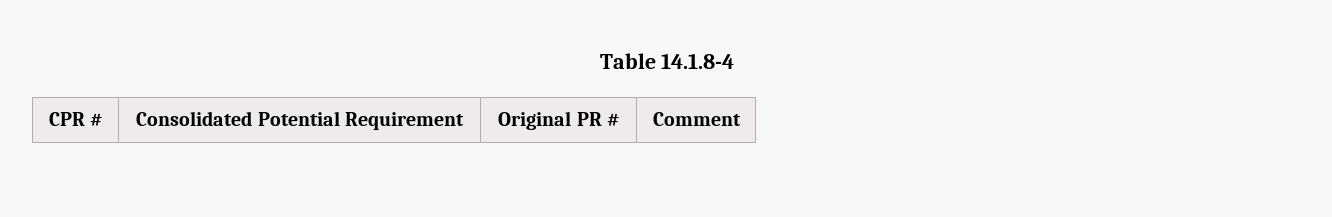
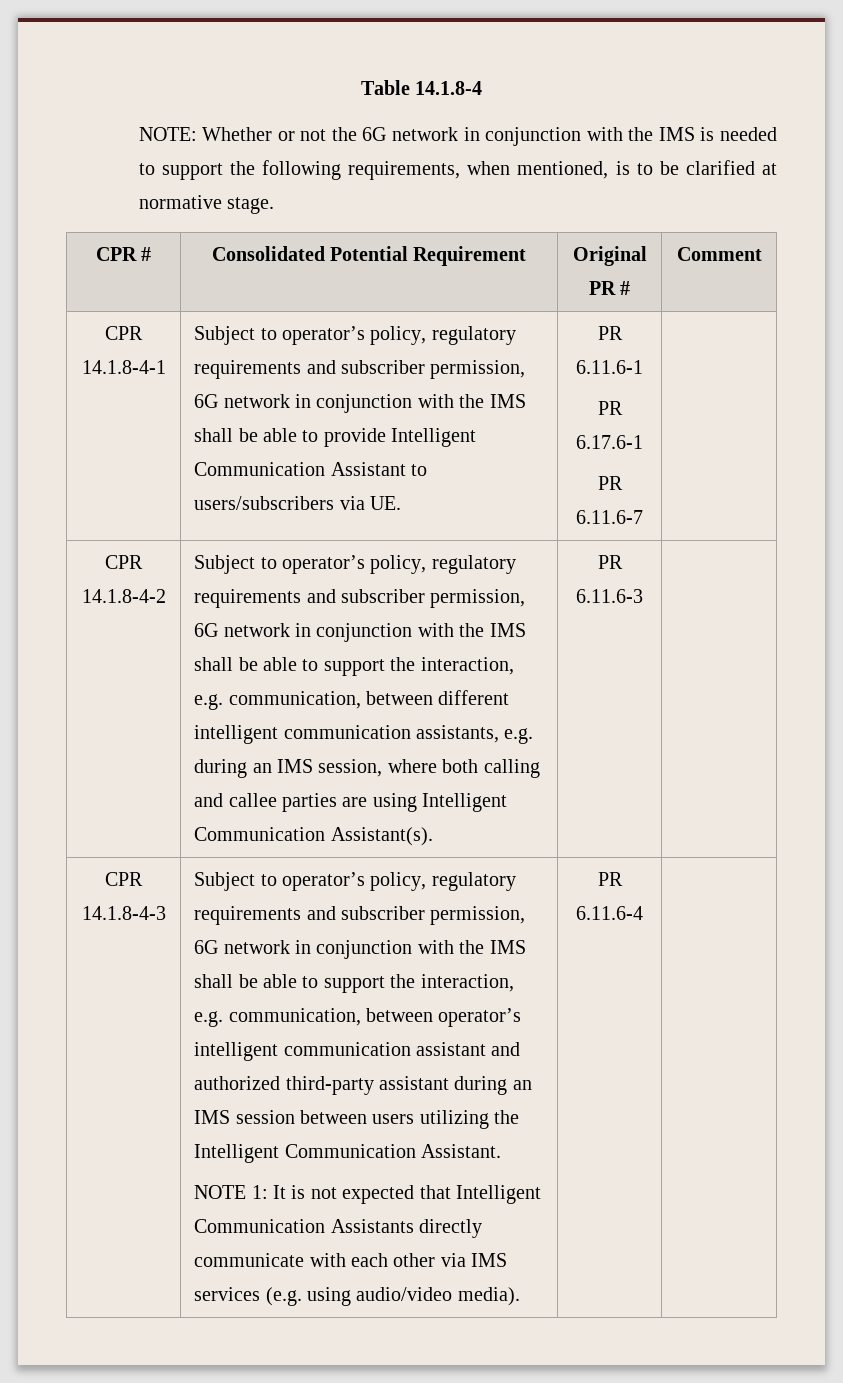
(735, 61) none -> [138,127,777,146] [138,160,778,180] [138,195,275,214] // NOTE: Whether or not the 6G network in conjunction with the IMS is needed to support the following requirements, when mentioned, is to be clarified at normative stage.
(741, 119) none -> [105,326,143,340] [81,360,166,374] [194,326,516,345] [194,360,526,379] [194,394,526,413] [194,428,477,447] [194,462,427,476] [194,496,401,510] [597,326,623,340] [576,360,643,374] [597,401,623,415] [576,435,643,449] [597,476,623,490] [576,510,643,524] [105,555,143,569] [81,589,166,603] [194,555,516,574] [194,589,526,608] [194,623,526,642] [194,657,514,676] [194,690,510,710] [194,725,534,744] [194,759,540,778] [194,793,508,812] [194,827,433,846] [597,555,623,569] [576,589,643,603] [105,872,143,886] [81,906,166,920] [194,872,516,891] [194,906,526,925] [194,940,526,959] [194,974,514,993] [194,1008,522,1027] [194,1042,521,1061] [194,1076,532,1095] [194,1110,520,1129] [194,1144,501,1163] [194,1185,541,1204] [194,1219,482,1238] [194,1253,508,1267] [194,1287,520,1306] [597,872,623,886] [576,906,643,920] // CPR 14.1.8-4-1 | Subject to operator’s policy, regulatory requirements and subscriber permission, 6G network in conjunction with the IMS shall be able to provide Intelligent Communication Assistant to users/subscribers via UE. | PR 6.11.6-1 // PR 6.17.6-1 // PR 6.11.6-7 | // CPR 14.1.8-4-2 | Subject to operator’s policy, regulatory requirements and subscriber permission, 6G network in conjunction with the IMS shall be able to support the interaction, e.g. communication, between different intelligent communication assistants, e.g. during an IMS session, where both calling and callee parties are using Intelligent Communication Assistant(s). | PR 6.11.6-3 | // CPR 14.1.8-4-3 | Subject to operator’s policy, regulatory requirements and subscriber permission, 6G network in conjunction with the IMS shall be able to support the interaction, e.g. communication, between operator’s intelligent communication assistant and authorized third-party assistant during an IMS session between users utilizing the Intelligent Communication Assistant. // NOTE 1: It is not expected that Intelligent Communication Assistants directly communicate with each other via IMS services (e.g. using audio/video media). | PR 6.11.6-4 |

